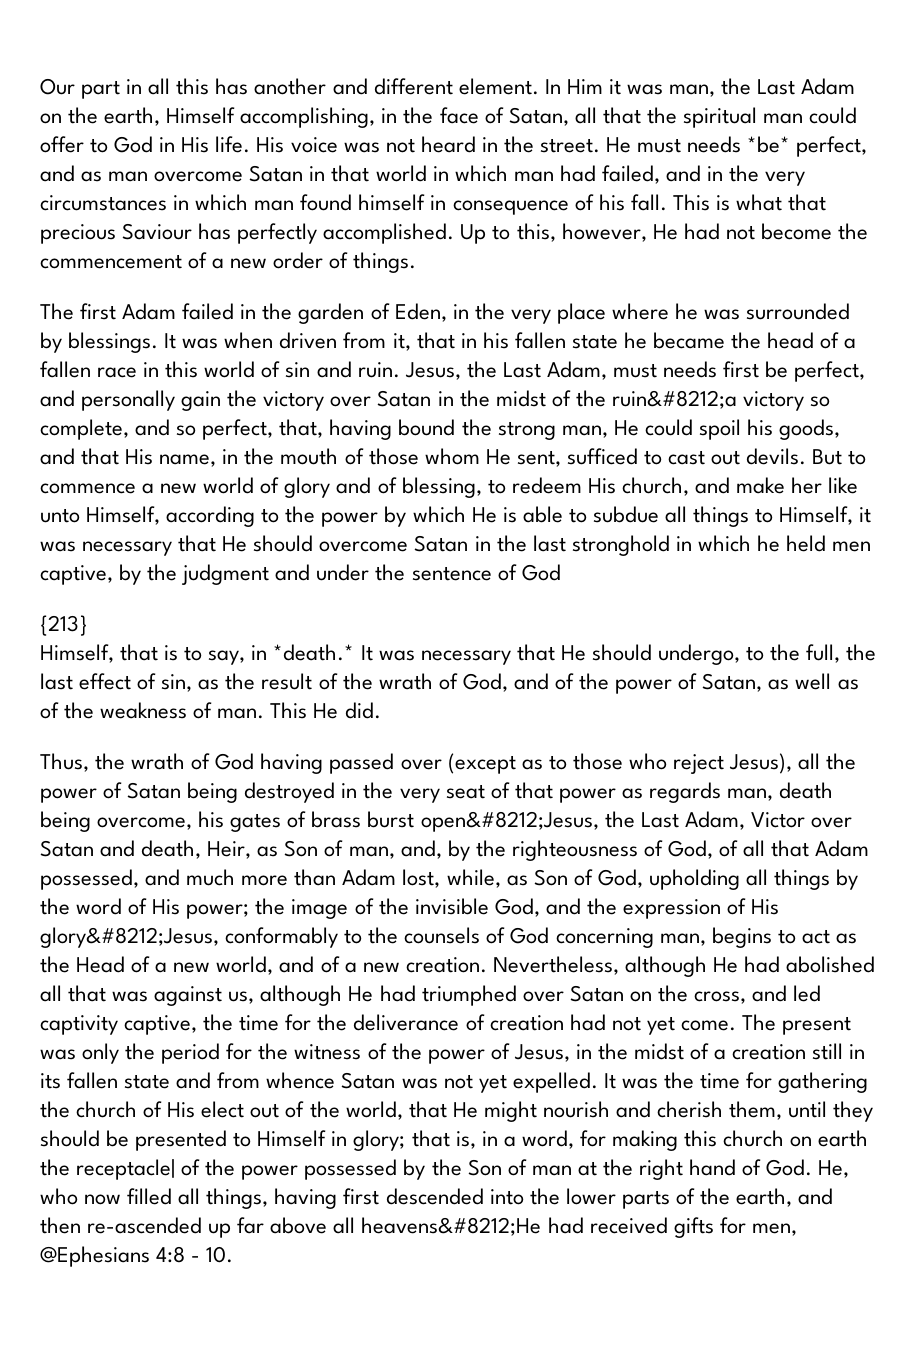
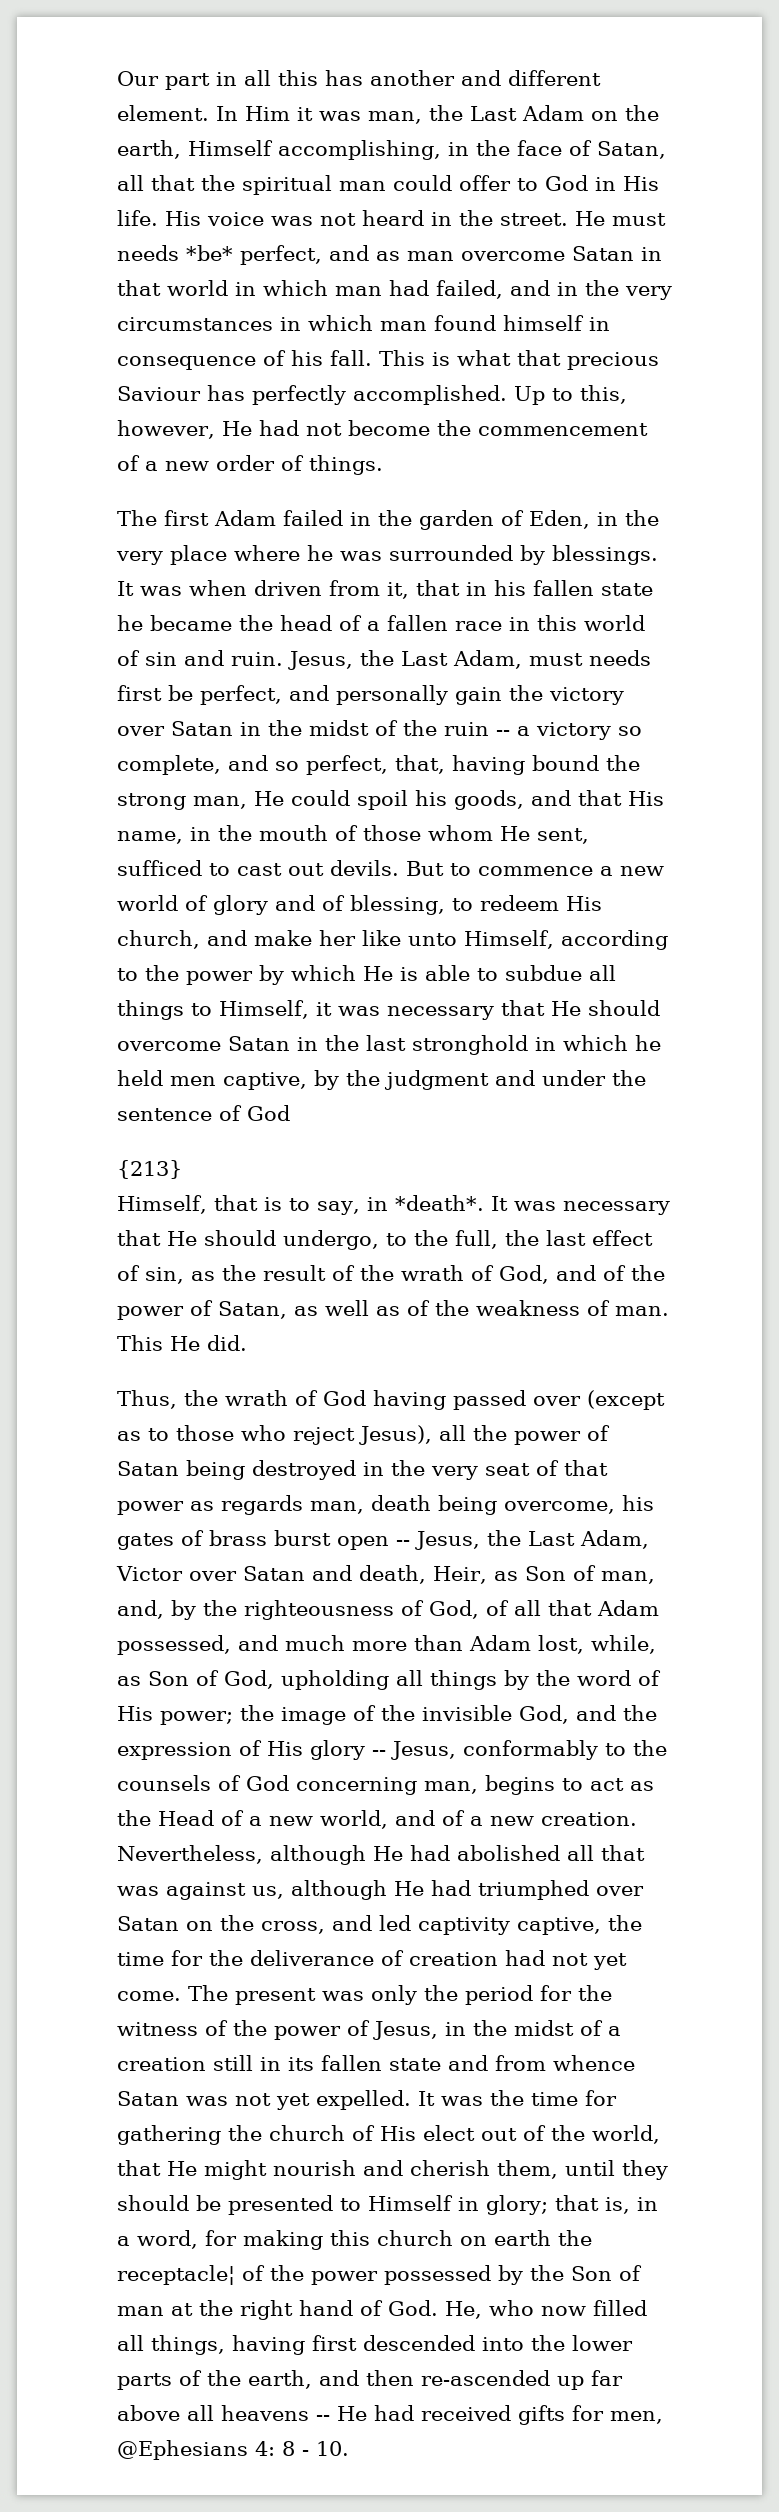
[611,390,737,409] ruin&#8212;a -> [444,722,530,736] ruin -- a
[273,644,355,661] *death.* -> [394,1195,484,1211] *death*.
[420,811,599,832] open&#8212;Jesus, -> [337,1531,480,1550] open -- Jesus,
[40,927,219,948] glory&#8212;Jesus, -> [310,1740,456,1760] glory -- Jesus,
[76,1159,176,1180] receptacle| -> [117,2265,235,2285] receptacle¦
[361,1217,542,1236] heavens&#8212;He -> [221,2405,367,2421] heavens -- He
[156,1246,186,1263] 4:8 -> [255,2441,295,2456] 4: 8

